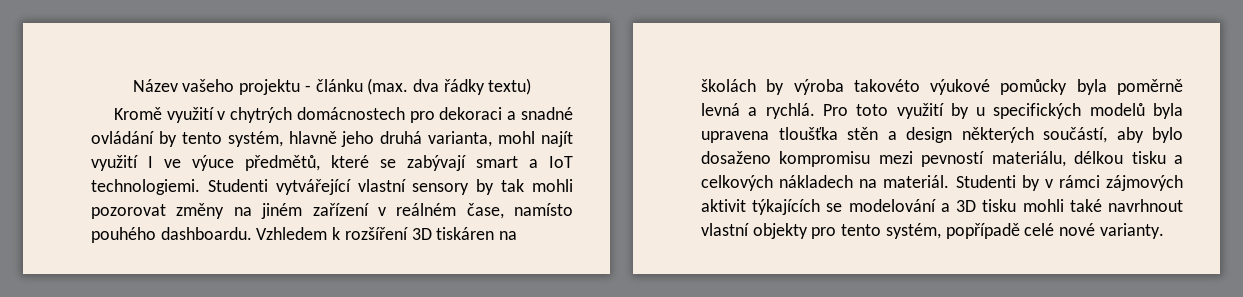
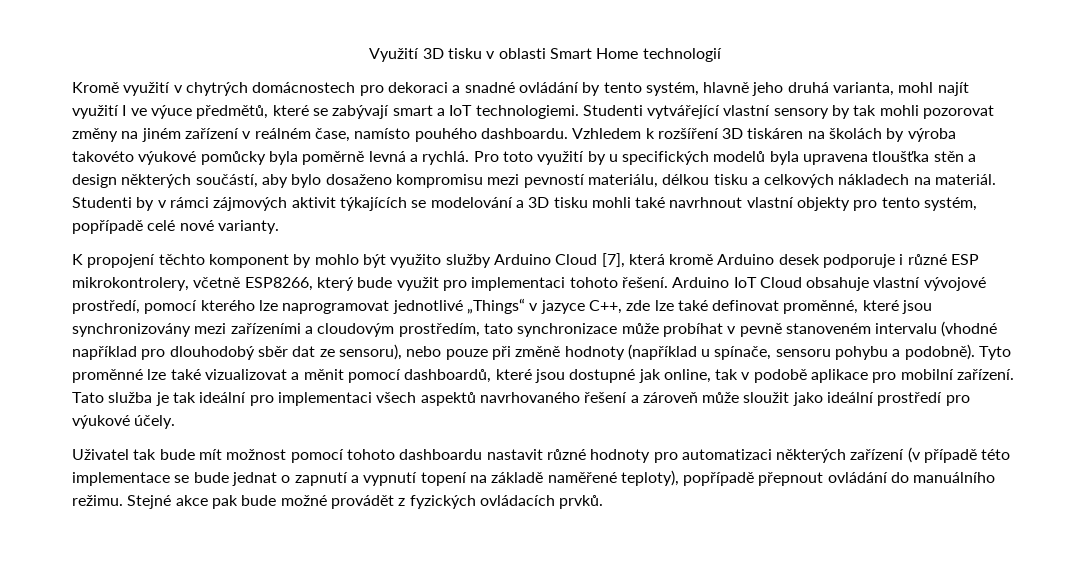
[132,78,532,95] Název vašeho projektu - článku (max. dva řádky textu) -> [369,48,722,62] Využití 3D tisku v oblasti Smart Home technologií
(1164, 231) none -> [72,253,980,268] [72,277,986,291] [72,298,933,314] [72,321,998,337] [72,344,1012,360] [72,369,1015,383] [72,392,970,406] [72,415,176,429] [72,447,1011,463] [72,470,996,486] [72,495,604,509] // K propojení těchto komponent by mohlo být využito služby Arduino Cloud [7], která kromě Arduino desek podporuje i různé ESP mikrokontrolery, včetně ESP8266, který bude využit pro implementaci tohoto řešení. Arduino IoT Cloud obsahuje vlastní vývojové prostředí, pomocí kterého lze naprogramovat jednotlivé „Things“ v jazyce C++, zde lze také definovat proměnné, které jsou synchronizovány mezi zařízeními a cloudovým prostředím, tato synchronizace může probíhat v pevně stanoveném intervalu (vhodné například pro dlouhodobý sběr dat ze sensoru), nebo pouze při změně hodnoty (například u spínače, sensoru pohybu a podobně). Tyto proměnné lze také vizualizovat a měnit pomocí dashboardů, které jsou dostupné jak online, tak v podobě aplikace pro mobilní zařízení. Tato služba je tak ideální pro implementaci všech aspektů navrhovaného řešení a zároveň může sloužit jako ideální prostředí pro výukové účely. // Uživatel tak bude mít možnost pomocí tohoto dashboardu nastavit různé hodnoty pro automatizaci některých zařízení (v případě této implementace se bude jednat o zapnutí a vypnutí topení na základě naměřené teploty), popřípadě přepnout ovládání do manuálního režimu. Stejné akce pak bude možné provádět z fyzických ovládacích prvků.

